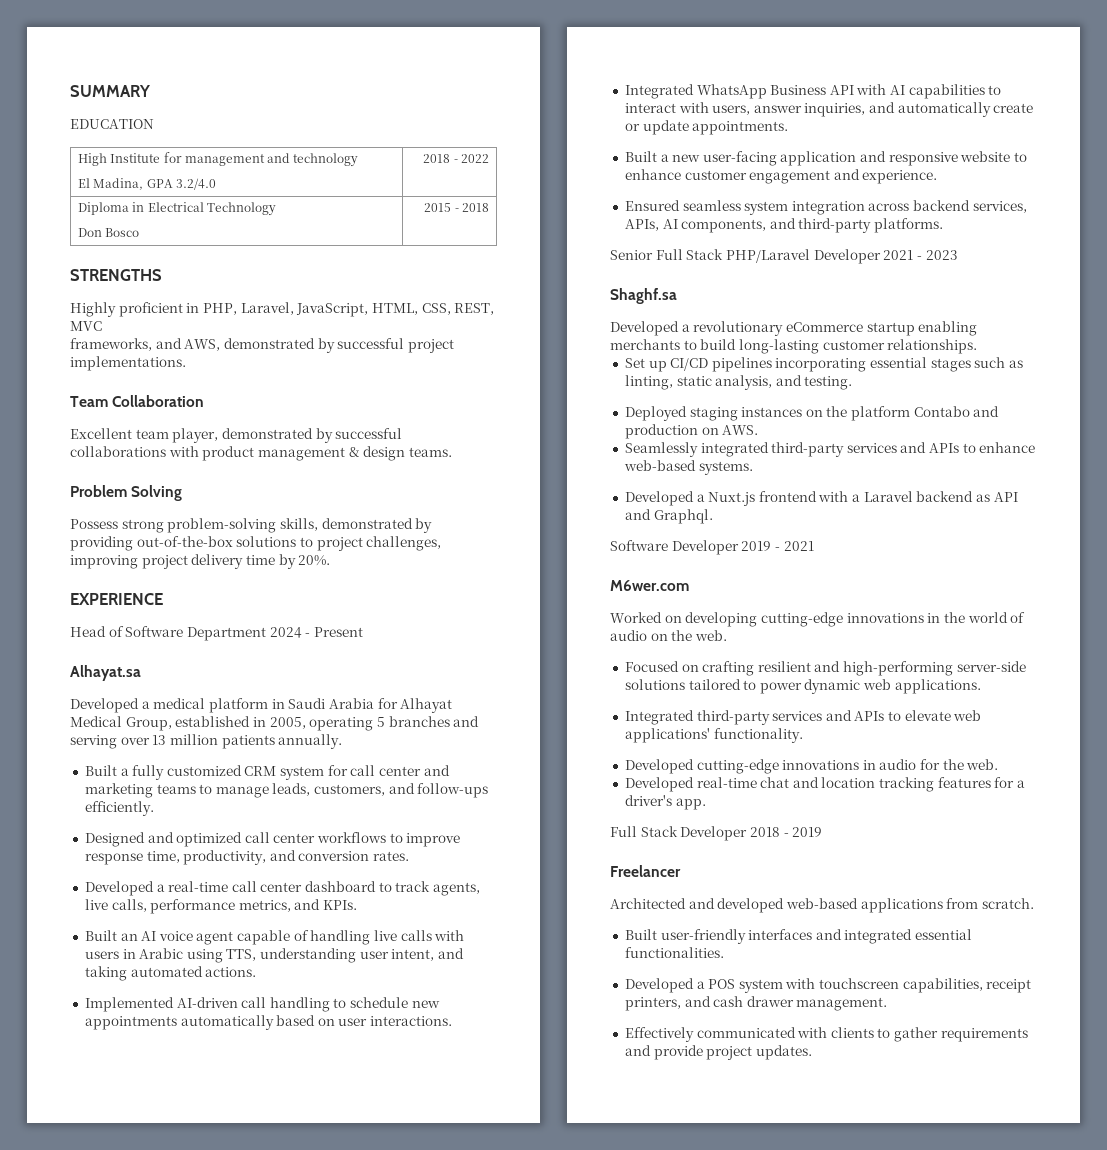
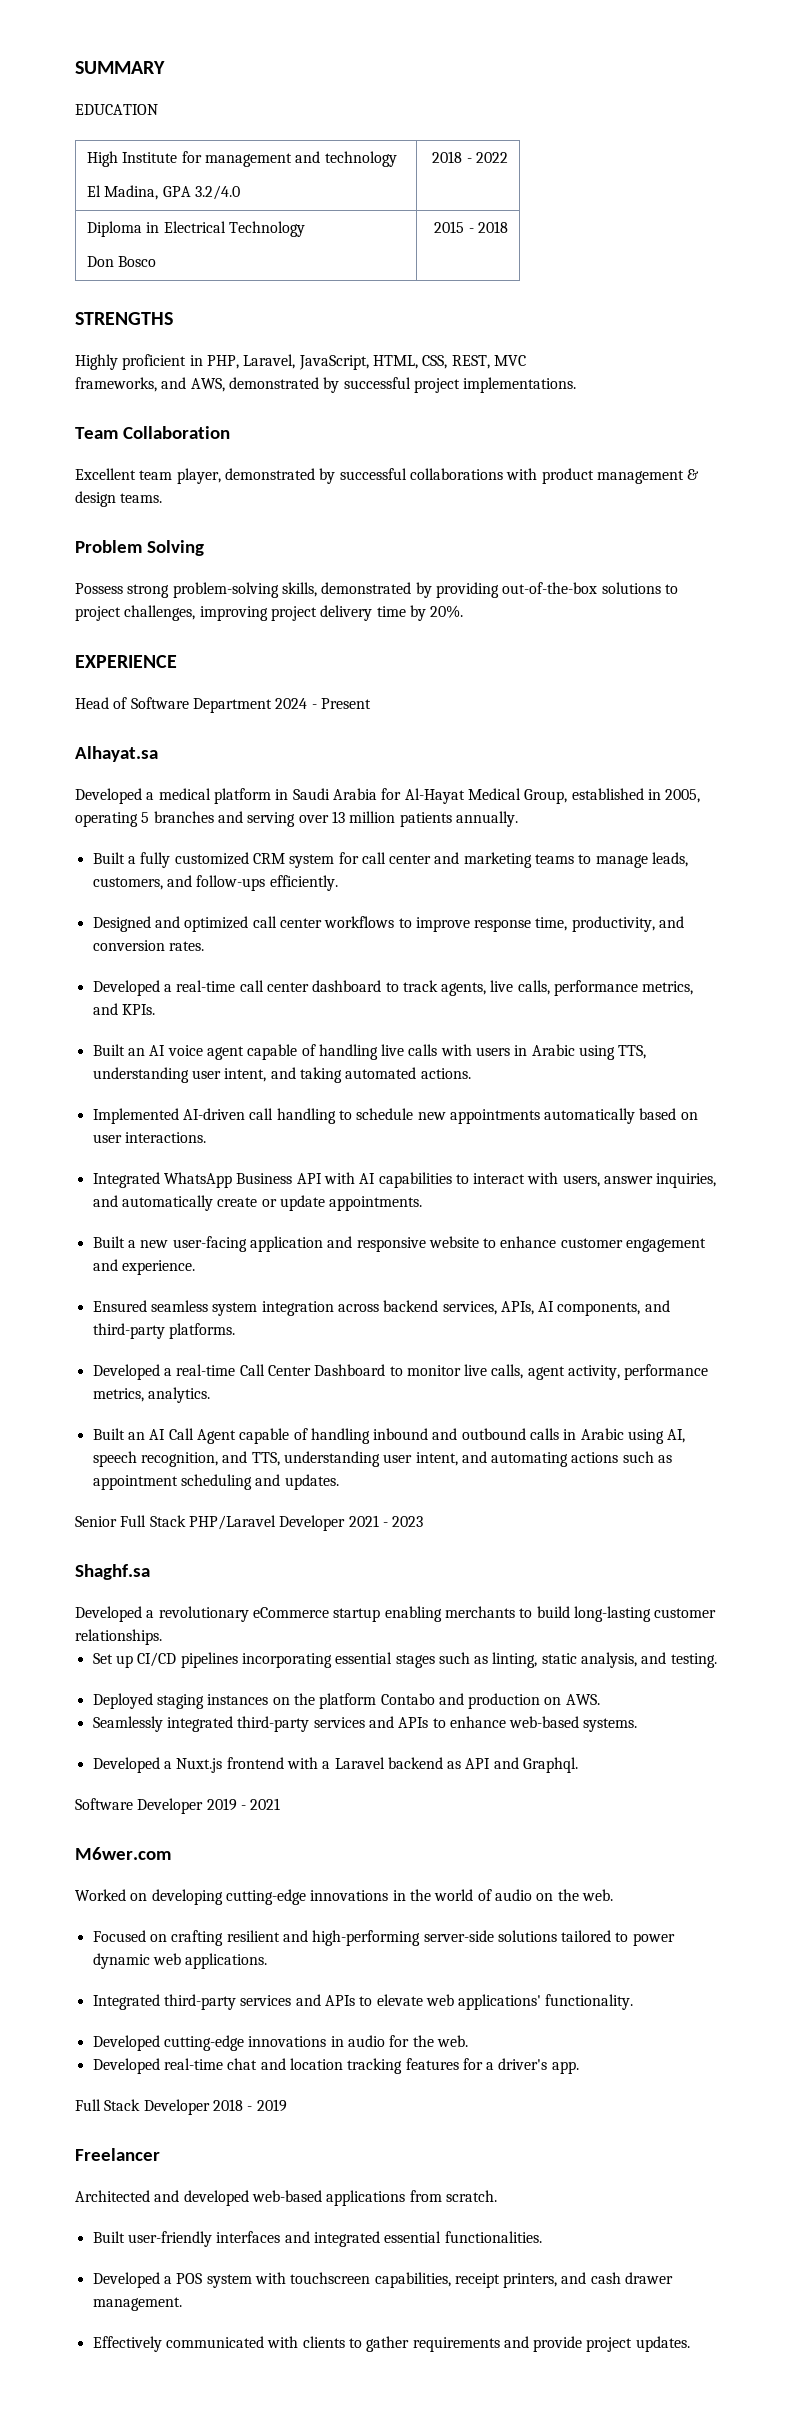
[400,698,453,713] Alhayat -> [404,788,465,804] Al-Hayat
(944, 225) none -> [92,1364,709,1380] [92,1387,210,1403] [92,1428,686,1444] [92,1451,673,1467] [92,1474,339,1490] // Developed a real-time Call Center Dashboard to monitor live calls, agent activity, performance metrics, analytics. // Built an AI Call Agent capable of handling inbound and outbound calls in Arabic using AI, speech recognition, and TTS, understanding user intent, and automating actions such as appointment scheduling and updates.

